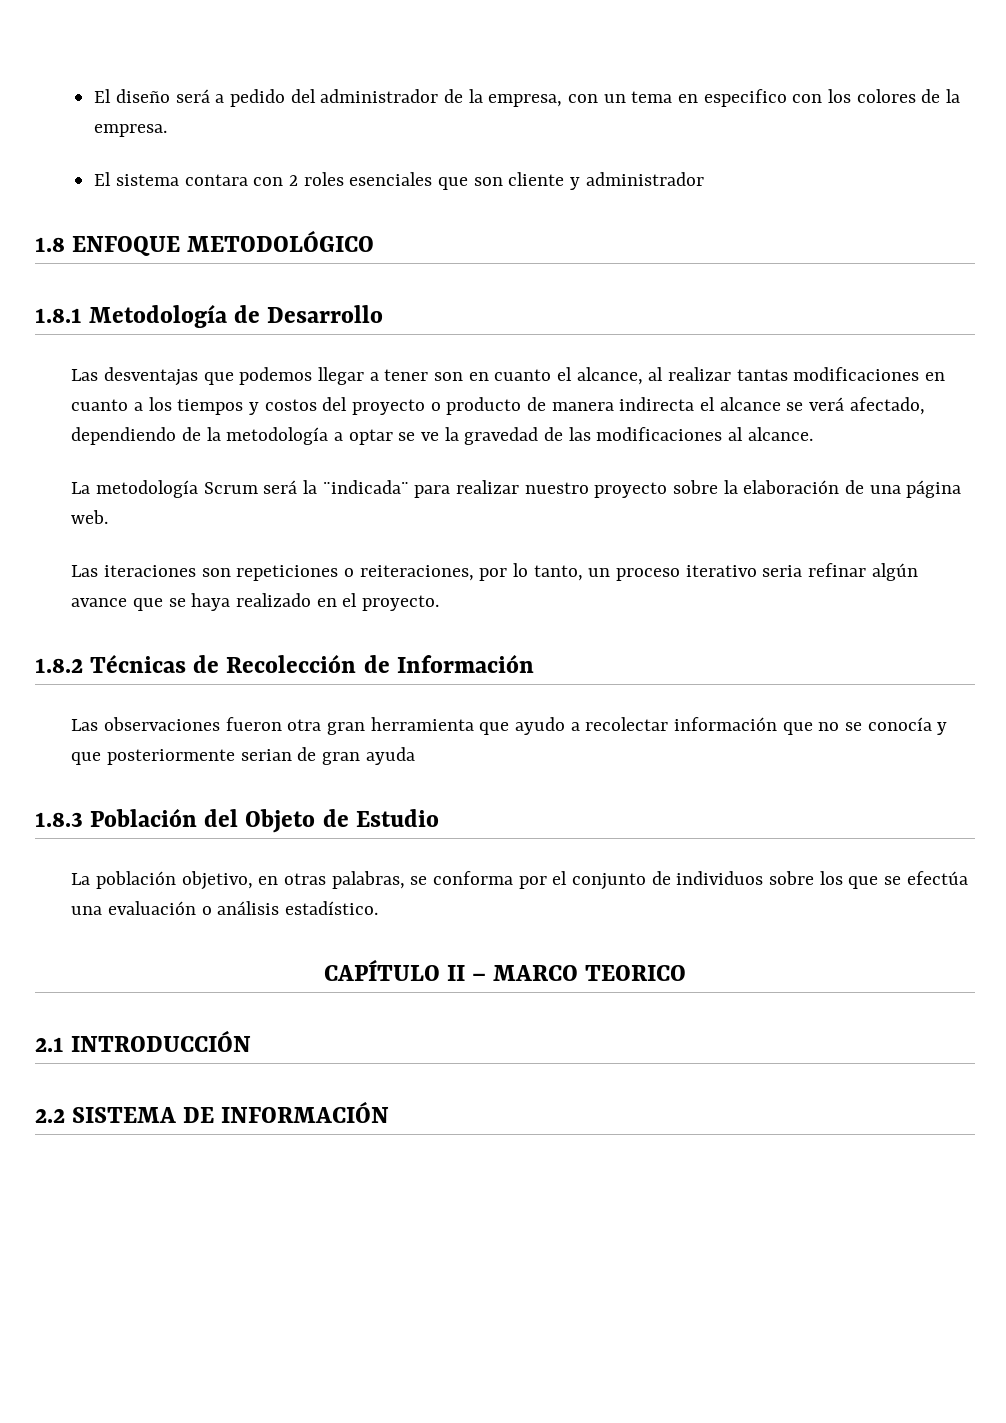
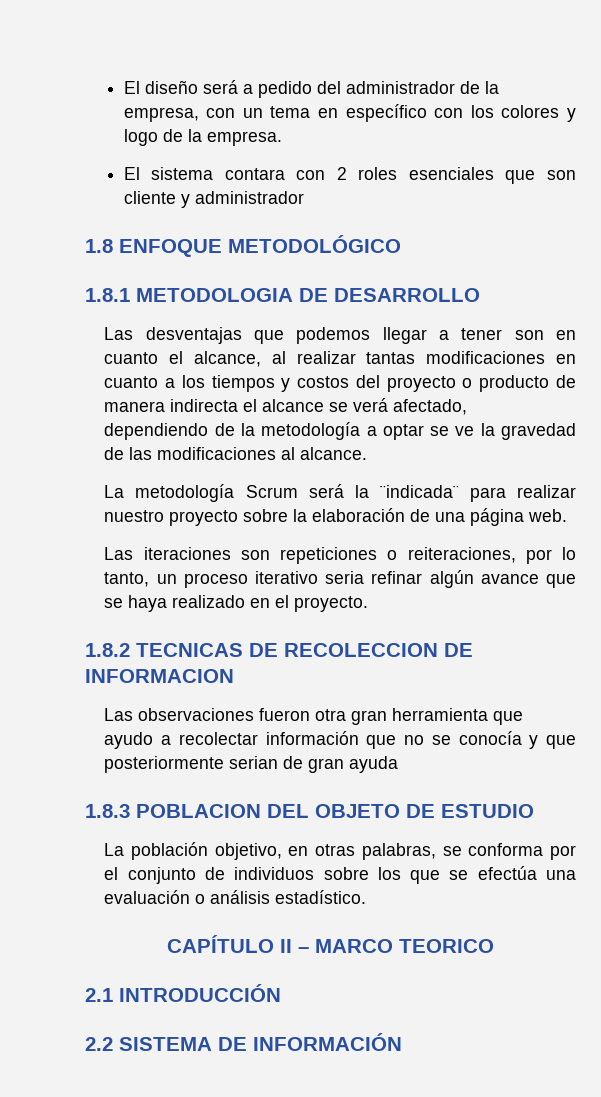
[703,89,787,107] especifico -> [345,104,427,122] específico
(916, 96) none -> [567,108,576,122] [123,129,158,146] y logo
[89,304,384,328] Metodología de Desarrollo -> [136,288,480,302] METODOLOGIA DE DESARROLLO
[90,654,534,673] Técnicas de Recolección de Información -> [136,643,473,657] [85,669,234,683] TECNICAS DE RECOLECCION DE INFORMACION
[90,808,439,833] Población del Objeto de Estudio -> [136,804,534,818] POBLACION DEL OBJETO DE ESTUDIO

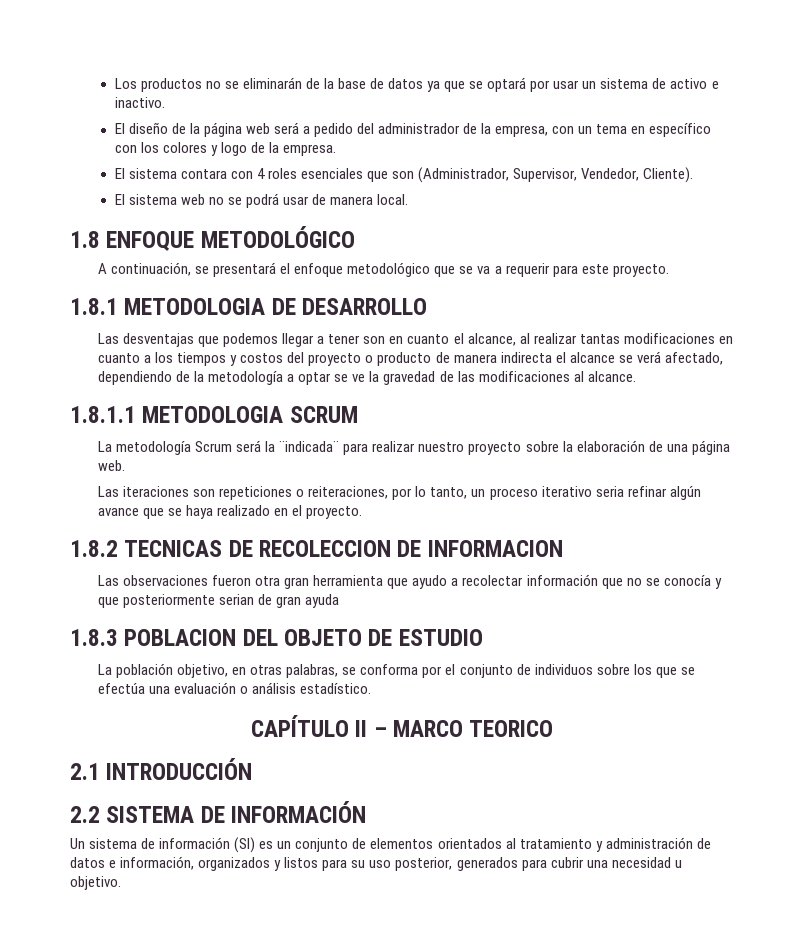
[123,80,198,94] El diseño -> [114,77,719,92] [114,97,165,108] [114,122,270,137] Los productos no se eliminarán de la base de datos ya que se optará por usar un sistema de activo e inactivo. // El diseño de la página web
[336,167,347,180] 2 -> [256,168,265,179] 4
[123,191,304,208] [85,235,401,257] cliente y administrador // 1.8 ENFOQUE METODOLÓGICO -> [417,167,694,183] [114,193,408,208] [70,226,355,251] [97,262,669,277] (Administrador, Supervisor, Vendedor, Cliente). // El sistema web no se podrá usar de manera local. // 1.8 ENFOQUE METODOLÓGICO // A continuación, se presentará el enfoque metodológico que se va a requerir para este proyecto.
(368, 453) none -> [70,406,358,423] // 1.8.1.1 METODOLOGIA SCRUM
(402, 1042) none -> [70,837,711,853] [70,856,682,871] [70,876,121,890] // Un sistema de información (SI) es un conjunto de elementos orientados al tratamiento y administración de datos e información, organizados y listos para su uso posterior, generados para cubrir una necesidad u objetivo.

